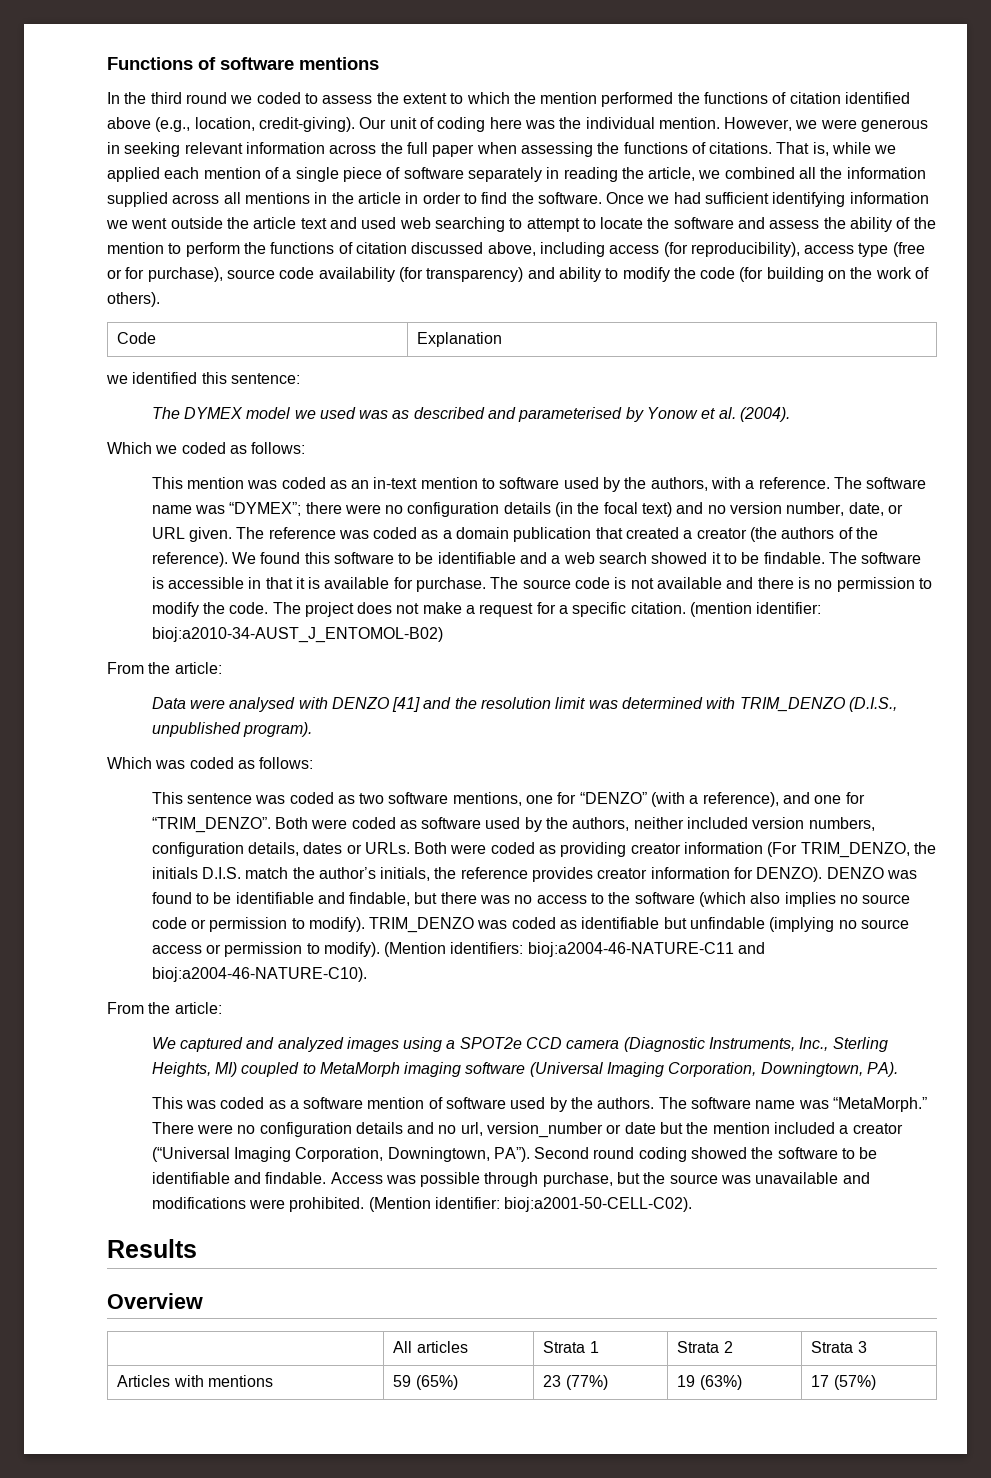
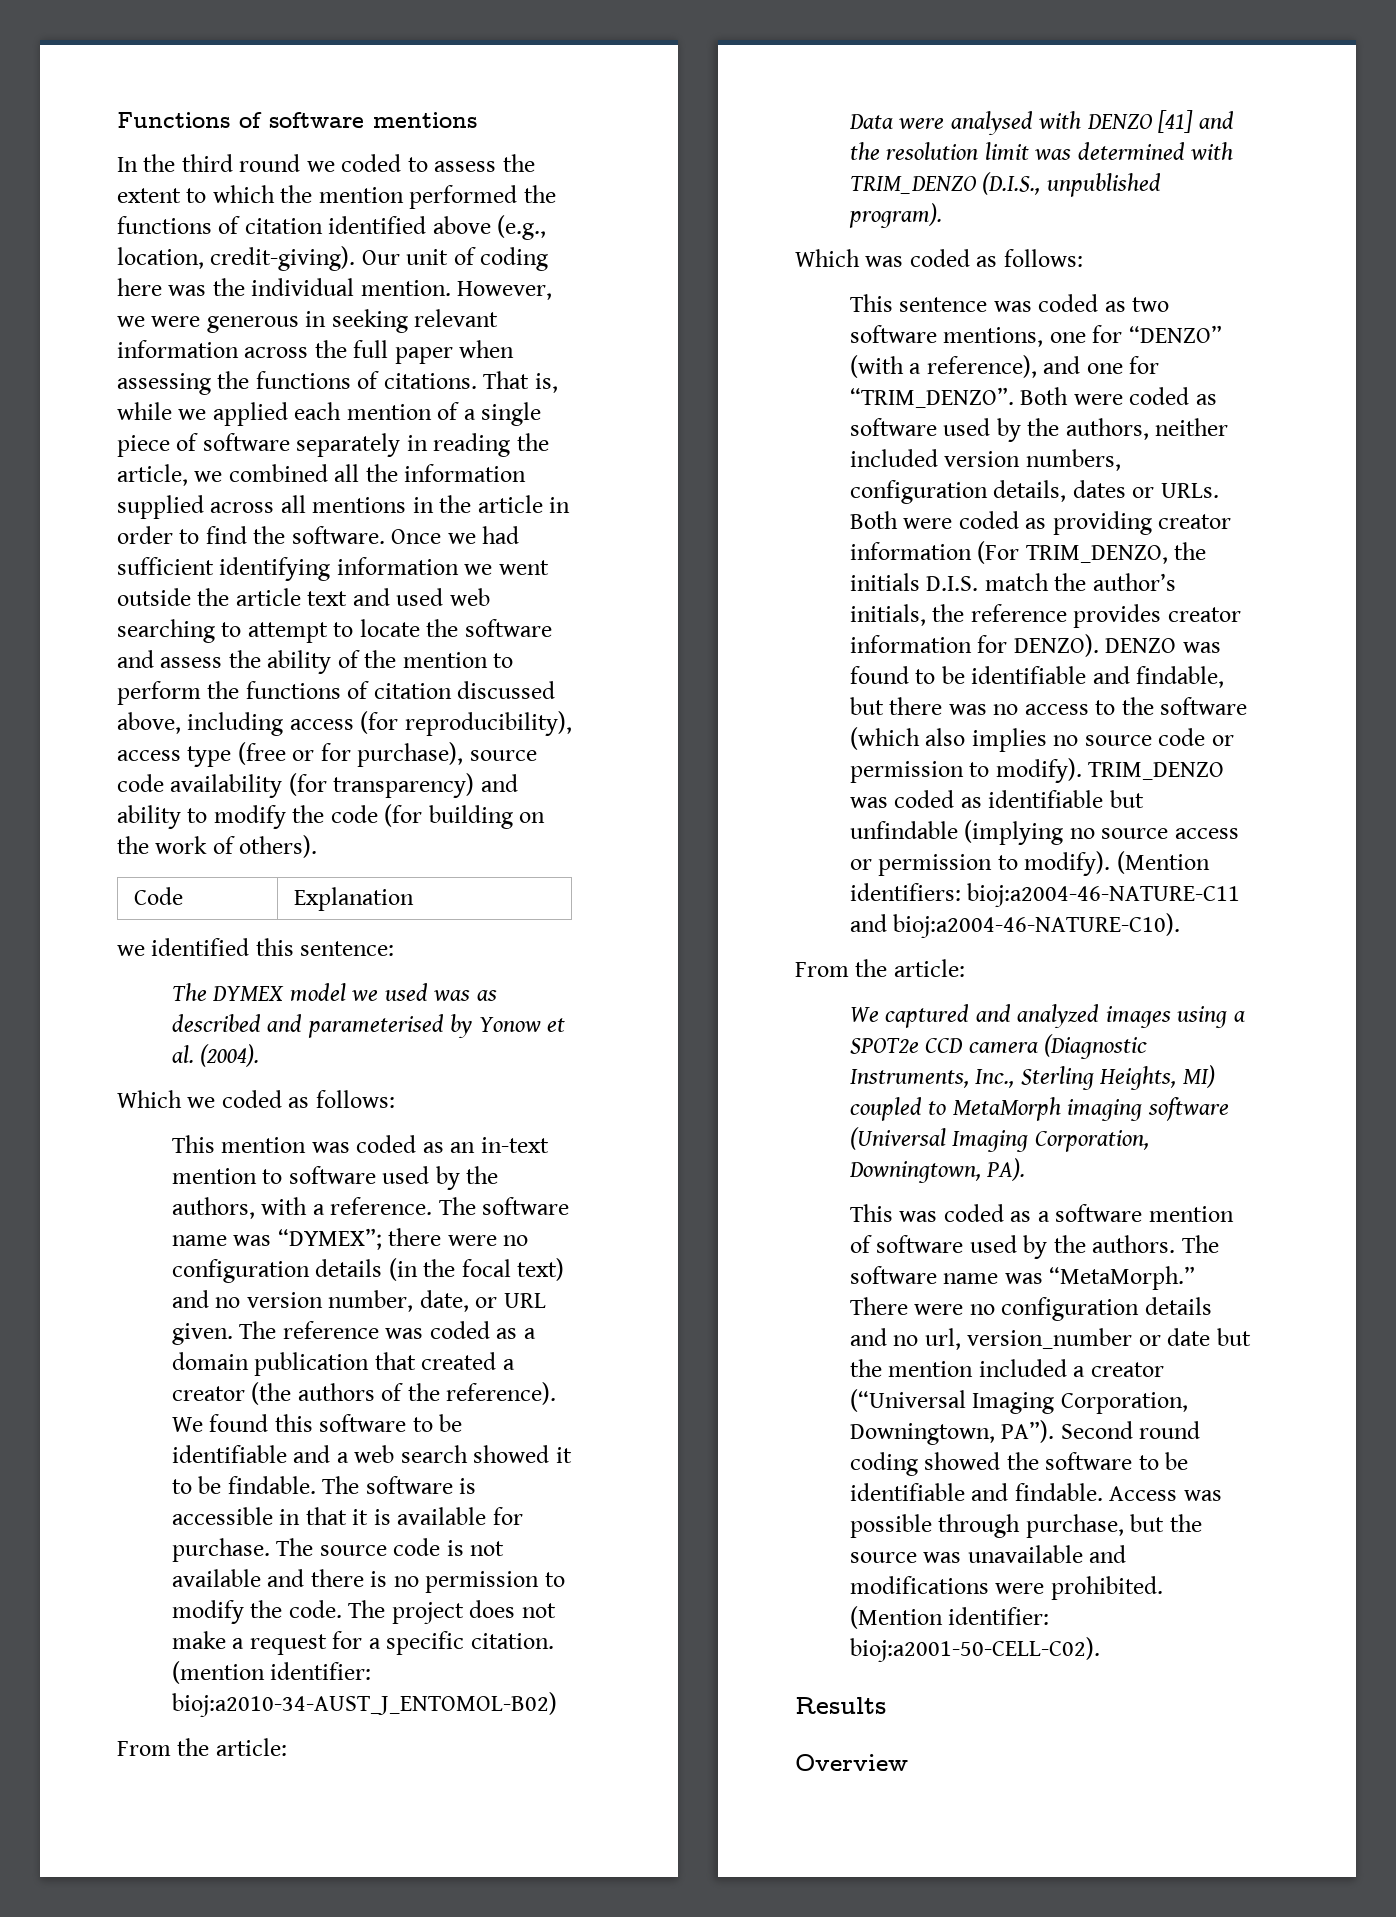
[393,1341,468,1353] [543,1341,599,1353] [677,1341,733,1353] [811,1341,867,1353] [117,1375,273,1387] [393,1375,458,1390] [543,1375,608,1390] [677,1375,742,1390] [811,1375,876,1390] // | All articles | Strata 1 | Strata 2 | Strata 3 // Articles with mentions | 59 (65%) | 23 (77%) | 19 (63%) | 17 (57%) -> (908, 1762) none

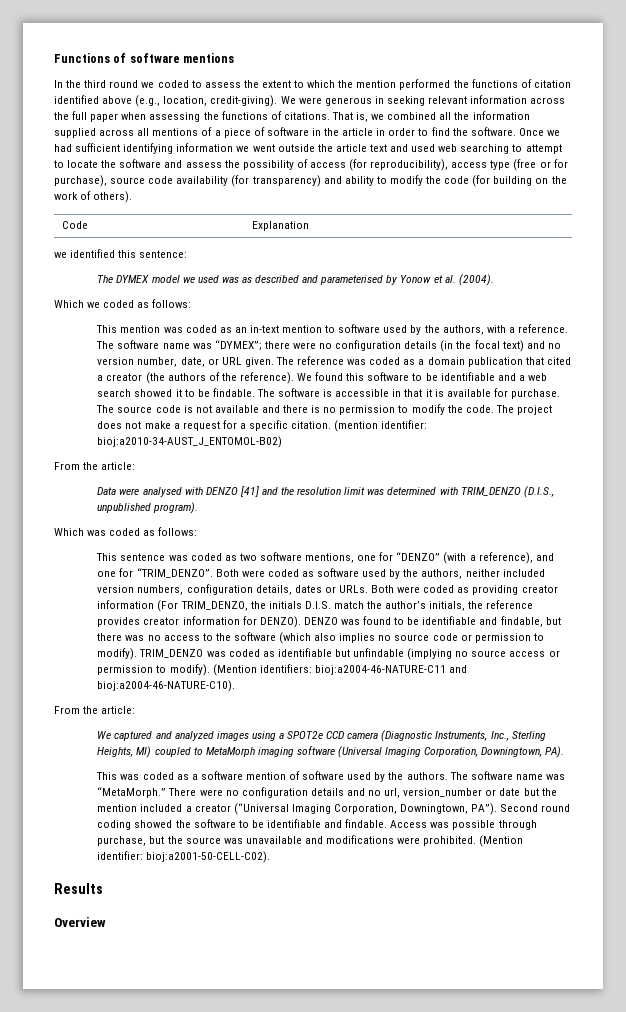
[361,247,549,271] [117,278,553,300] [117,316,145,327] Our unit of coding here was the individual mention. However, we -> [280,96,296,104] We
[117,402,542,426] [117,433,549,457] [117,464,188,486] while we applied each mention of a single piece of software separately in reading the article, -> (369, 117) none
(407, 505) none -> [201,127,309,138] of a piece of software
[267,650,514,674] [117,681,556,705] [117,712,284,736] ability of the mention to perform the functions of citation discussed above, including -> [242,159,308,170] possibility of
[421,1352,497,1370] created -> [546,357,571,365] cited

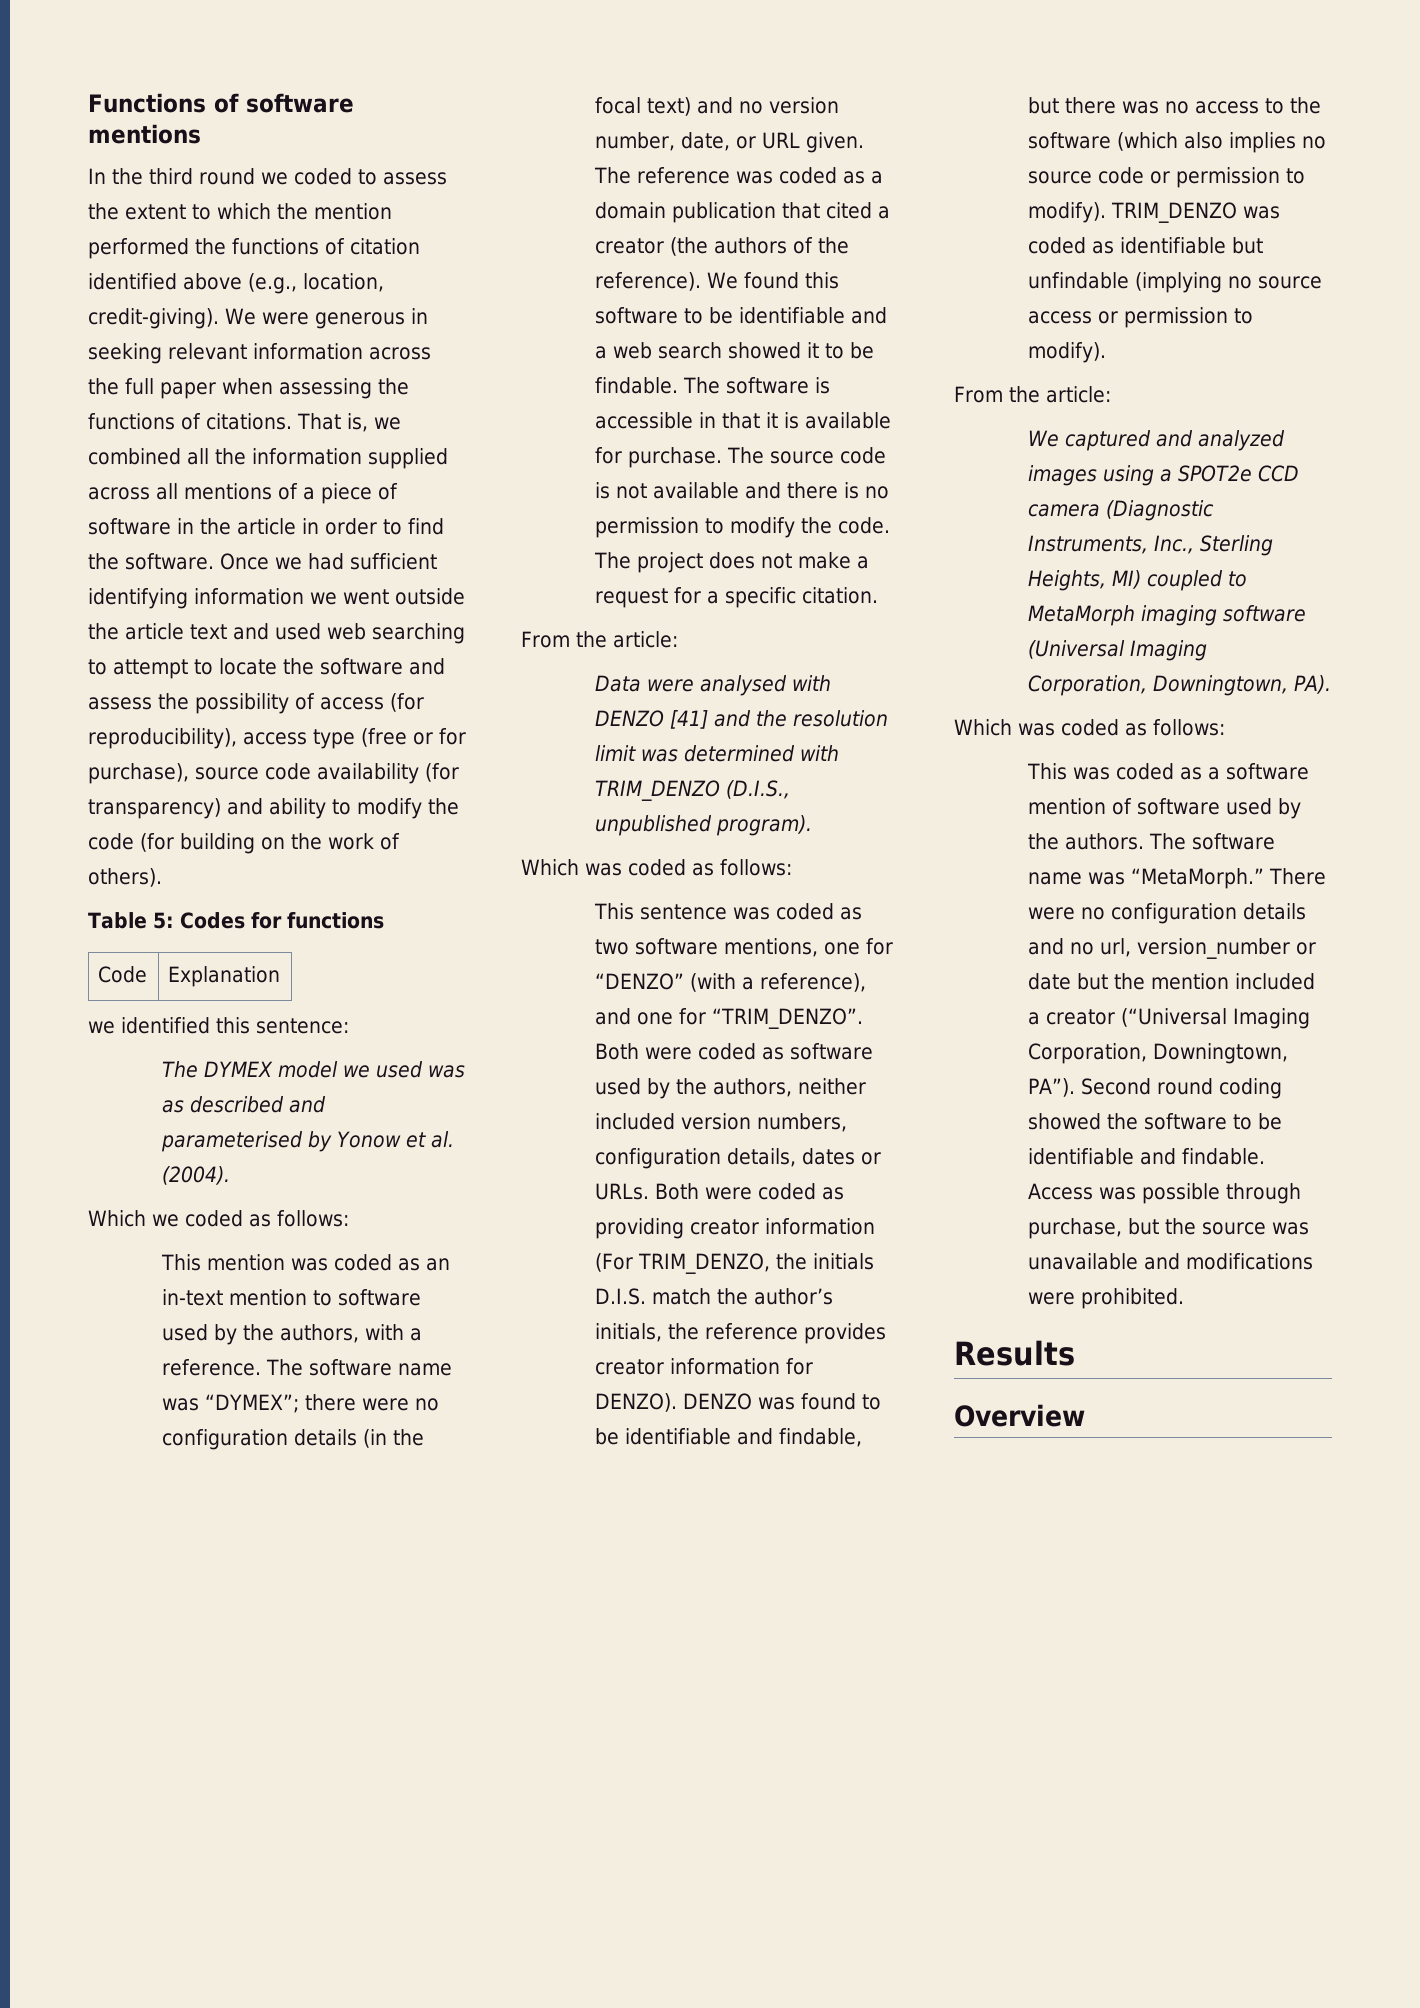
(133, 197) none -> [88,912,384,929] // Table 5: Codes for functions
[334,420,428,432] [97,436,283,448] (mention identifier: bioj:a2010-34-AUST_J_ENTOMOL-B02) -> (879, 595) none
[212,664,467,676] [97,680,236,692] (Mention identifiers: bioj:a2004-46-NATURE-C11 and bioj:a2004-46-NATURE-C10). -> (1107, 352) none
(565, 752) none -> [954,719,1225,736] // Which was coded as follows:
[479,835,524,847] [97,851,271,863] (Mention identifier: bioj:a2001-50-CELL-C02). -> (1185, 1298) none

